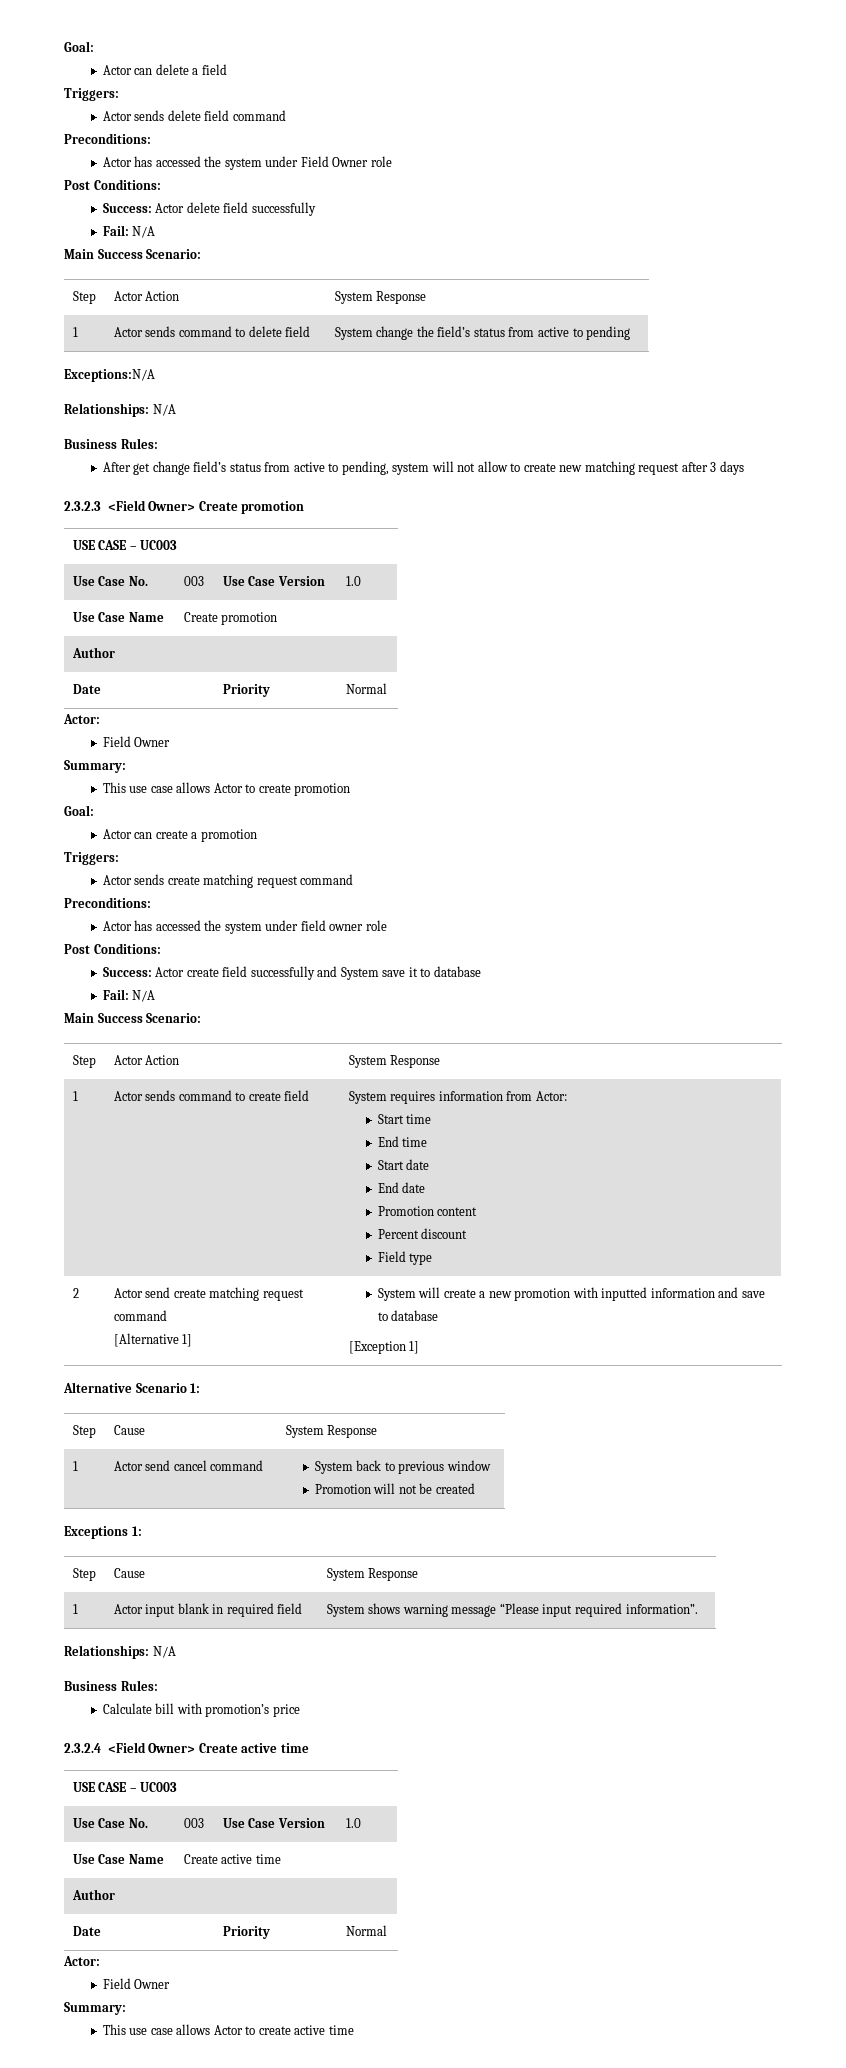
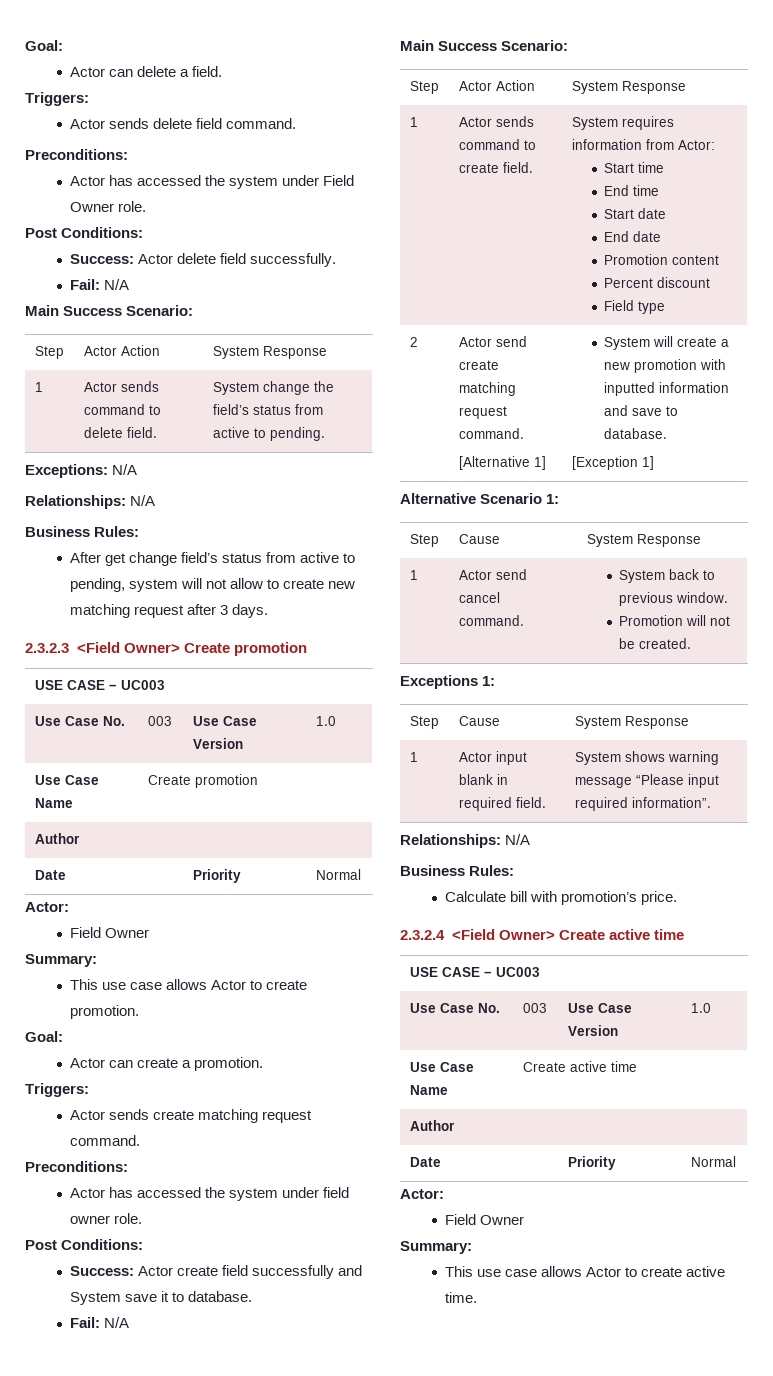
[201,64,227,75] field -> [192,66,223,77] field.
[232,110,286,121] command -> [226,118,297,129] command.
[370,156,392,167] role -> [118,201,147,212] role.
[251,202,316,216] successfully -> [250,253,337,267] successfully.
[285,326,311,337] field -> [126,427,157,438] field.
[586,326,631,340] [64,369,155,382] pending // Exceptions:N/A -> [269,427,325,441] [25,464,138,478] pending. // Exceptions: N/A
[719,461,744,475] days -> [232,604,269,618] days.
[294,783,351,796] promotion -> [70,1005,140,1019] promotion.
[200,829,257,842] promotion -> [194,1057,264,1071] promotion.
[300,874,354,885] command -> [70,1135,141,1146] command.
[365,920,387,931] role -> [114,1213,143,1224] role.
[433,966,481,977] database -> [188,1291,253,1302] database.
[284,1090,310,1101] field -> [502,162,533,173] field.
[113,1310,167,1321] command -> [458,428,524,439] command.
[391,1310,439,1321] database -> [603,428,667,439] database.
[210,1460,264,1471] command -> [458,615,524,626] command.
[446,1460,491,1471] window -> [675,592,728,603] window.
[435,1483,475,1494] created -> [638,638,691,649] created.
[277,1603,303,1614] field -> [515,797,546,808] field.
[272,1704,300,1717] price -> [641,891,678,905] price.
[328,2025,354,2035] time -> [445,1292,478,1303] time.

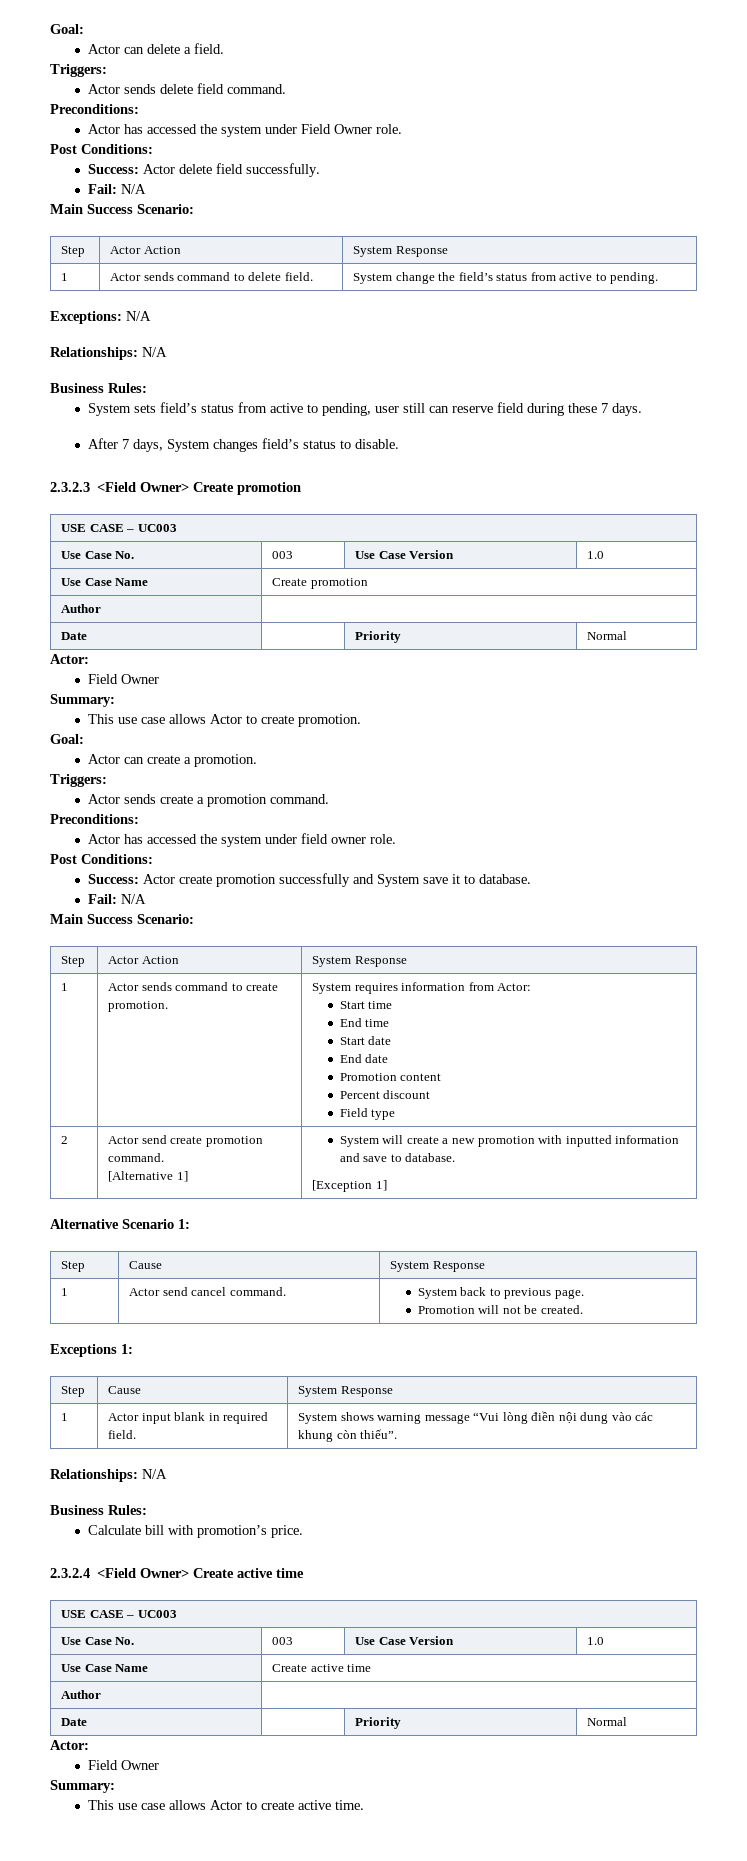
[70,552,178,566] After get change -> [88,403,157,416] System sets
[129,578,356,592] [70,604,269,618] system will not allow to create new matching request after 3 days. -> [375,402,643,416] [88,438,400,452] user still can reserve field during these 7 days. // After 7 days, System changes field’s status to disable.
[198,1109,313,1123] matching request -> [197,794,268,807] a promotion
[222,1265,249,1276] field -> [216,874,277,887] promotion
[502,162,533,173] field. -> [108,1001,169,1012] promotion.
[458,382,516,396] [458,406,507,419] matching request -> [205,1136,263,1147] promotion
[675,592,728,603] window. -> [554,1289,584,1299] page.
[635,774,719,788] [574,797,711,811] “Please input required information”. -> [473,1411,654,1424] [298,1429,398,1442] “Vui lòng điền nội dung vào các khung còn thiếu”.

